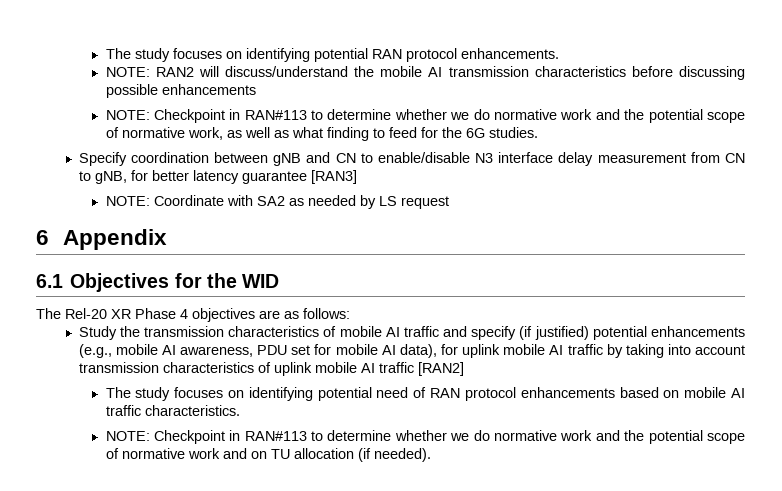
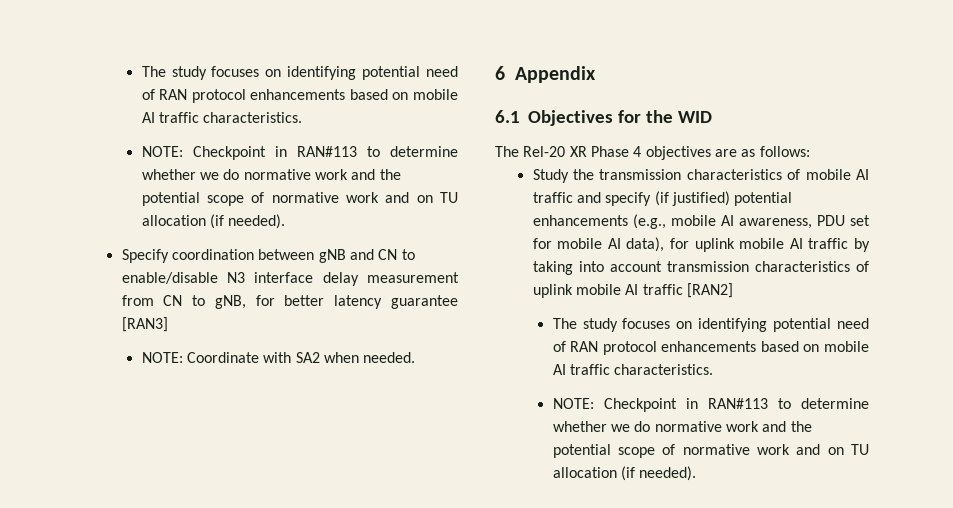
[105,48,559,62] [105,66,746,80] [105,84,256,98] The study focuses on identifying potential RAN protocol enhancements. // NOTE: RAN2 will discuss/understand the mobile AI transmission characteristics before discussing possible enhancements -> [141,66,458,80] [141,89,458,103] [141,112,303,123] The study focuses on identifying potential need of RAN protocol enhancements based on mobile AI traffic characteristics.
[187,127,538,141] work, as well as what finding to feed for the 6G studies. -> [346,192,458,203] [141,214,286,229] work and on TU allocation (if needed).
[288,195,449,209] as needed by LS request -> [323,352,416,363] when needed.

